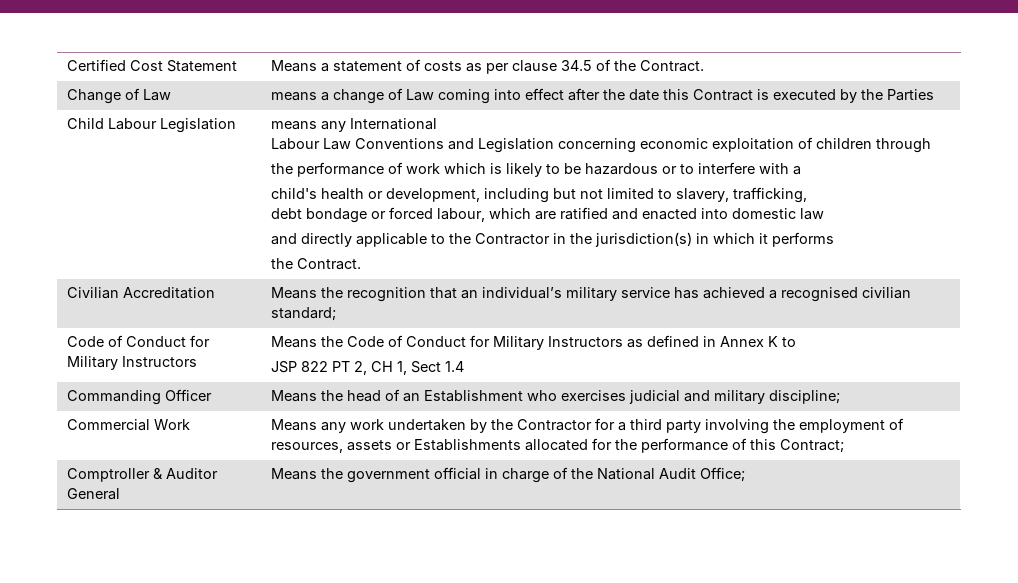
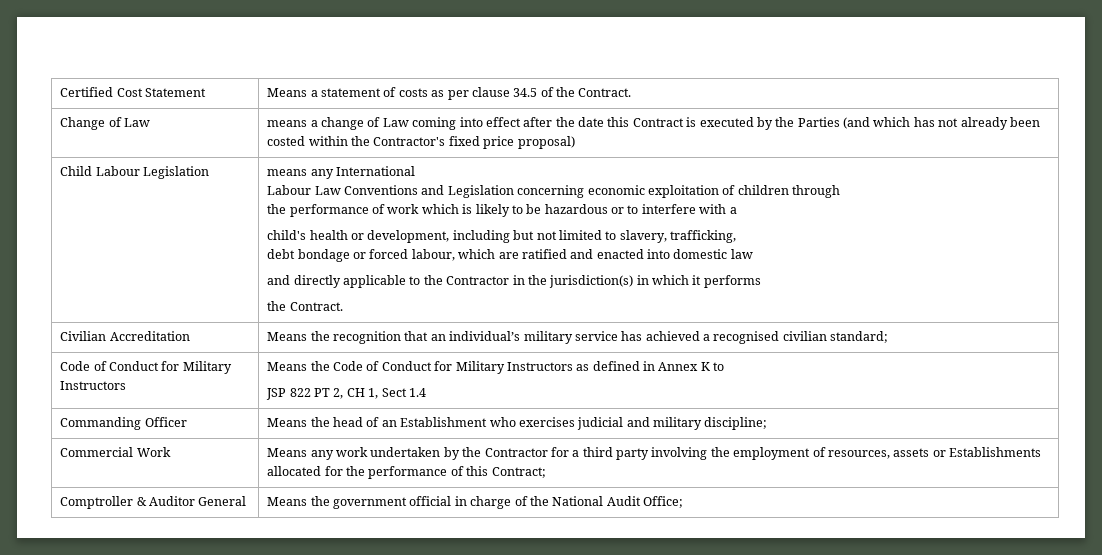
(934, 95) none -> [842,117,1040,130] [267,136,575,149] (and which has not already been costed within the Contractor's fixed price proposal)

